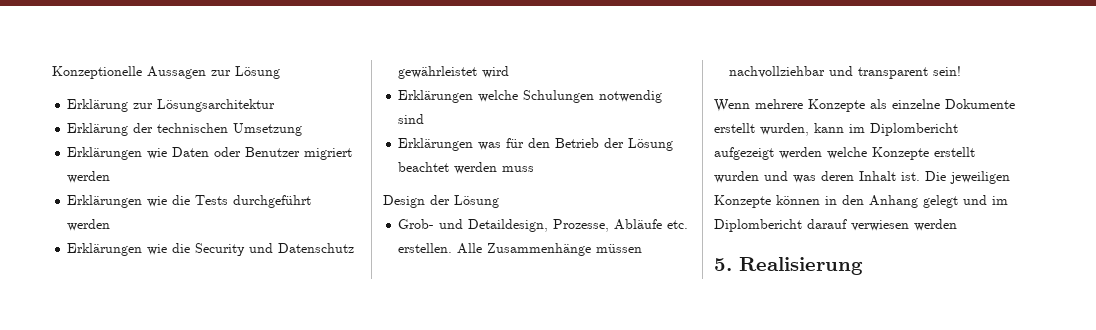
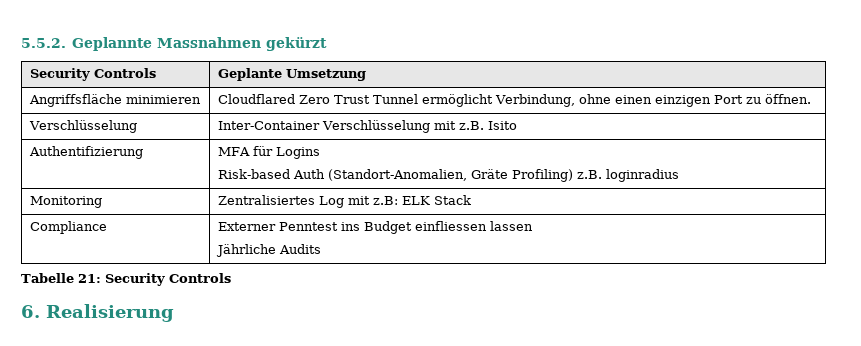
[52,66,280,79] [67,99,276,112] [67,123,303,136] [67,147,353,160] [67,171,111,183] [67,195,312,208] [67,219,111,231] [67,243,355,256] [398,66,510,79] [398,90,663,103] [398,114,425,124] [398,138,674,151] [398,162,535,174] [383,195,499,208] [398,219,689,232] [398,243,643,256] [729,66,962,79] [714,99,1015,112] [714,123,958,136] [714,147,975,160] [714,171,1010,184] [714,195,1008,208] [714,219,957,232] [714,258,732,271] Konzeptionelle Aussagen zur Lösung // Erklärung zur Lösungsarchitektur // Erklärung der technischen Umsetzung // Erklärungen wie Daten oder Benutzer migriert werden // Erklärungen wie die Tests durchgeführt werden // Erklärungen wie die Security und Datenschutz gewährleistet wird // Erklärungen welche Schulungen notwendig sind // Erklärungen was für den Betrieb der Lösung beachtet werden muss // Design der Lösung // Grob- und Detaildesign, Prozesse, Abläufe etc. erstellen. Alle Zusammenhänge müssen nachvollziehbar und transparent sein! // Wenn mehrere Konzepte als einzelne Dokumente erstellt wurden, kann im Diplombericht aufgezeigt werden welche Konzepte erstellt wurden und was deren Inhalt ist. Die jeweiligen Konzepte können in den Anhang gelegt und im Diplombericht darauf verwiesen werden // 5. -> [21,37,328,51] [29,68,156,81] [217,68,366,81] [28,94,201,107] [217,94,811,107] [28,120,137,133] [217,120,517,133] [28,146,143,159] [217,146,320,159] [217,169,679,182] [29,196,102,208] [217,195,471,208] [29,221,107,234] [217,221,533,234] [215,244,321,257] [21,273,231,286] [21,305,40,318] 5.5.2. Geplannte Massnahmen gekürzt // Security Controls | Geplante Umsetzung // Angriffsfläche minimieren | Cloudflared Zero Trust Tunnel ermöglicht Verbindung, ohne einen einzigen Port zu öffnen. // Verschlüsselung | Inter-Container Verschlüsselung mit z.B. Isito // Authentifizierung | MFA für Logins // Risk-based Auth (Standort-Anomalien, Gräte Profiling) z.B. loginradius // Monitoring | Zentralisiertes Log mit z.B: ELK Stack // Compliance | Externer Penntest ins Budget einfliessen lassen // Jährliche Audits // Tabelle 21: Security Controls // 6.

